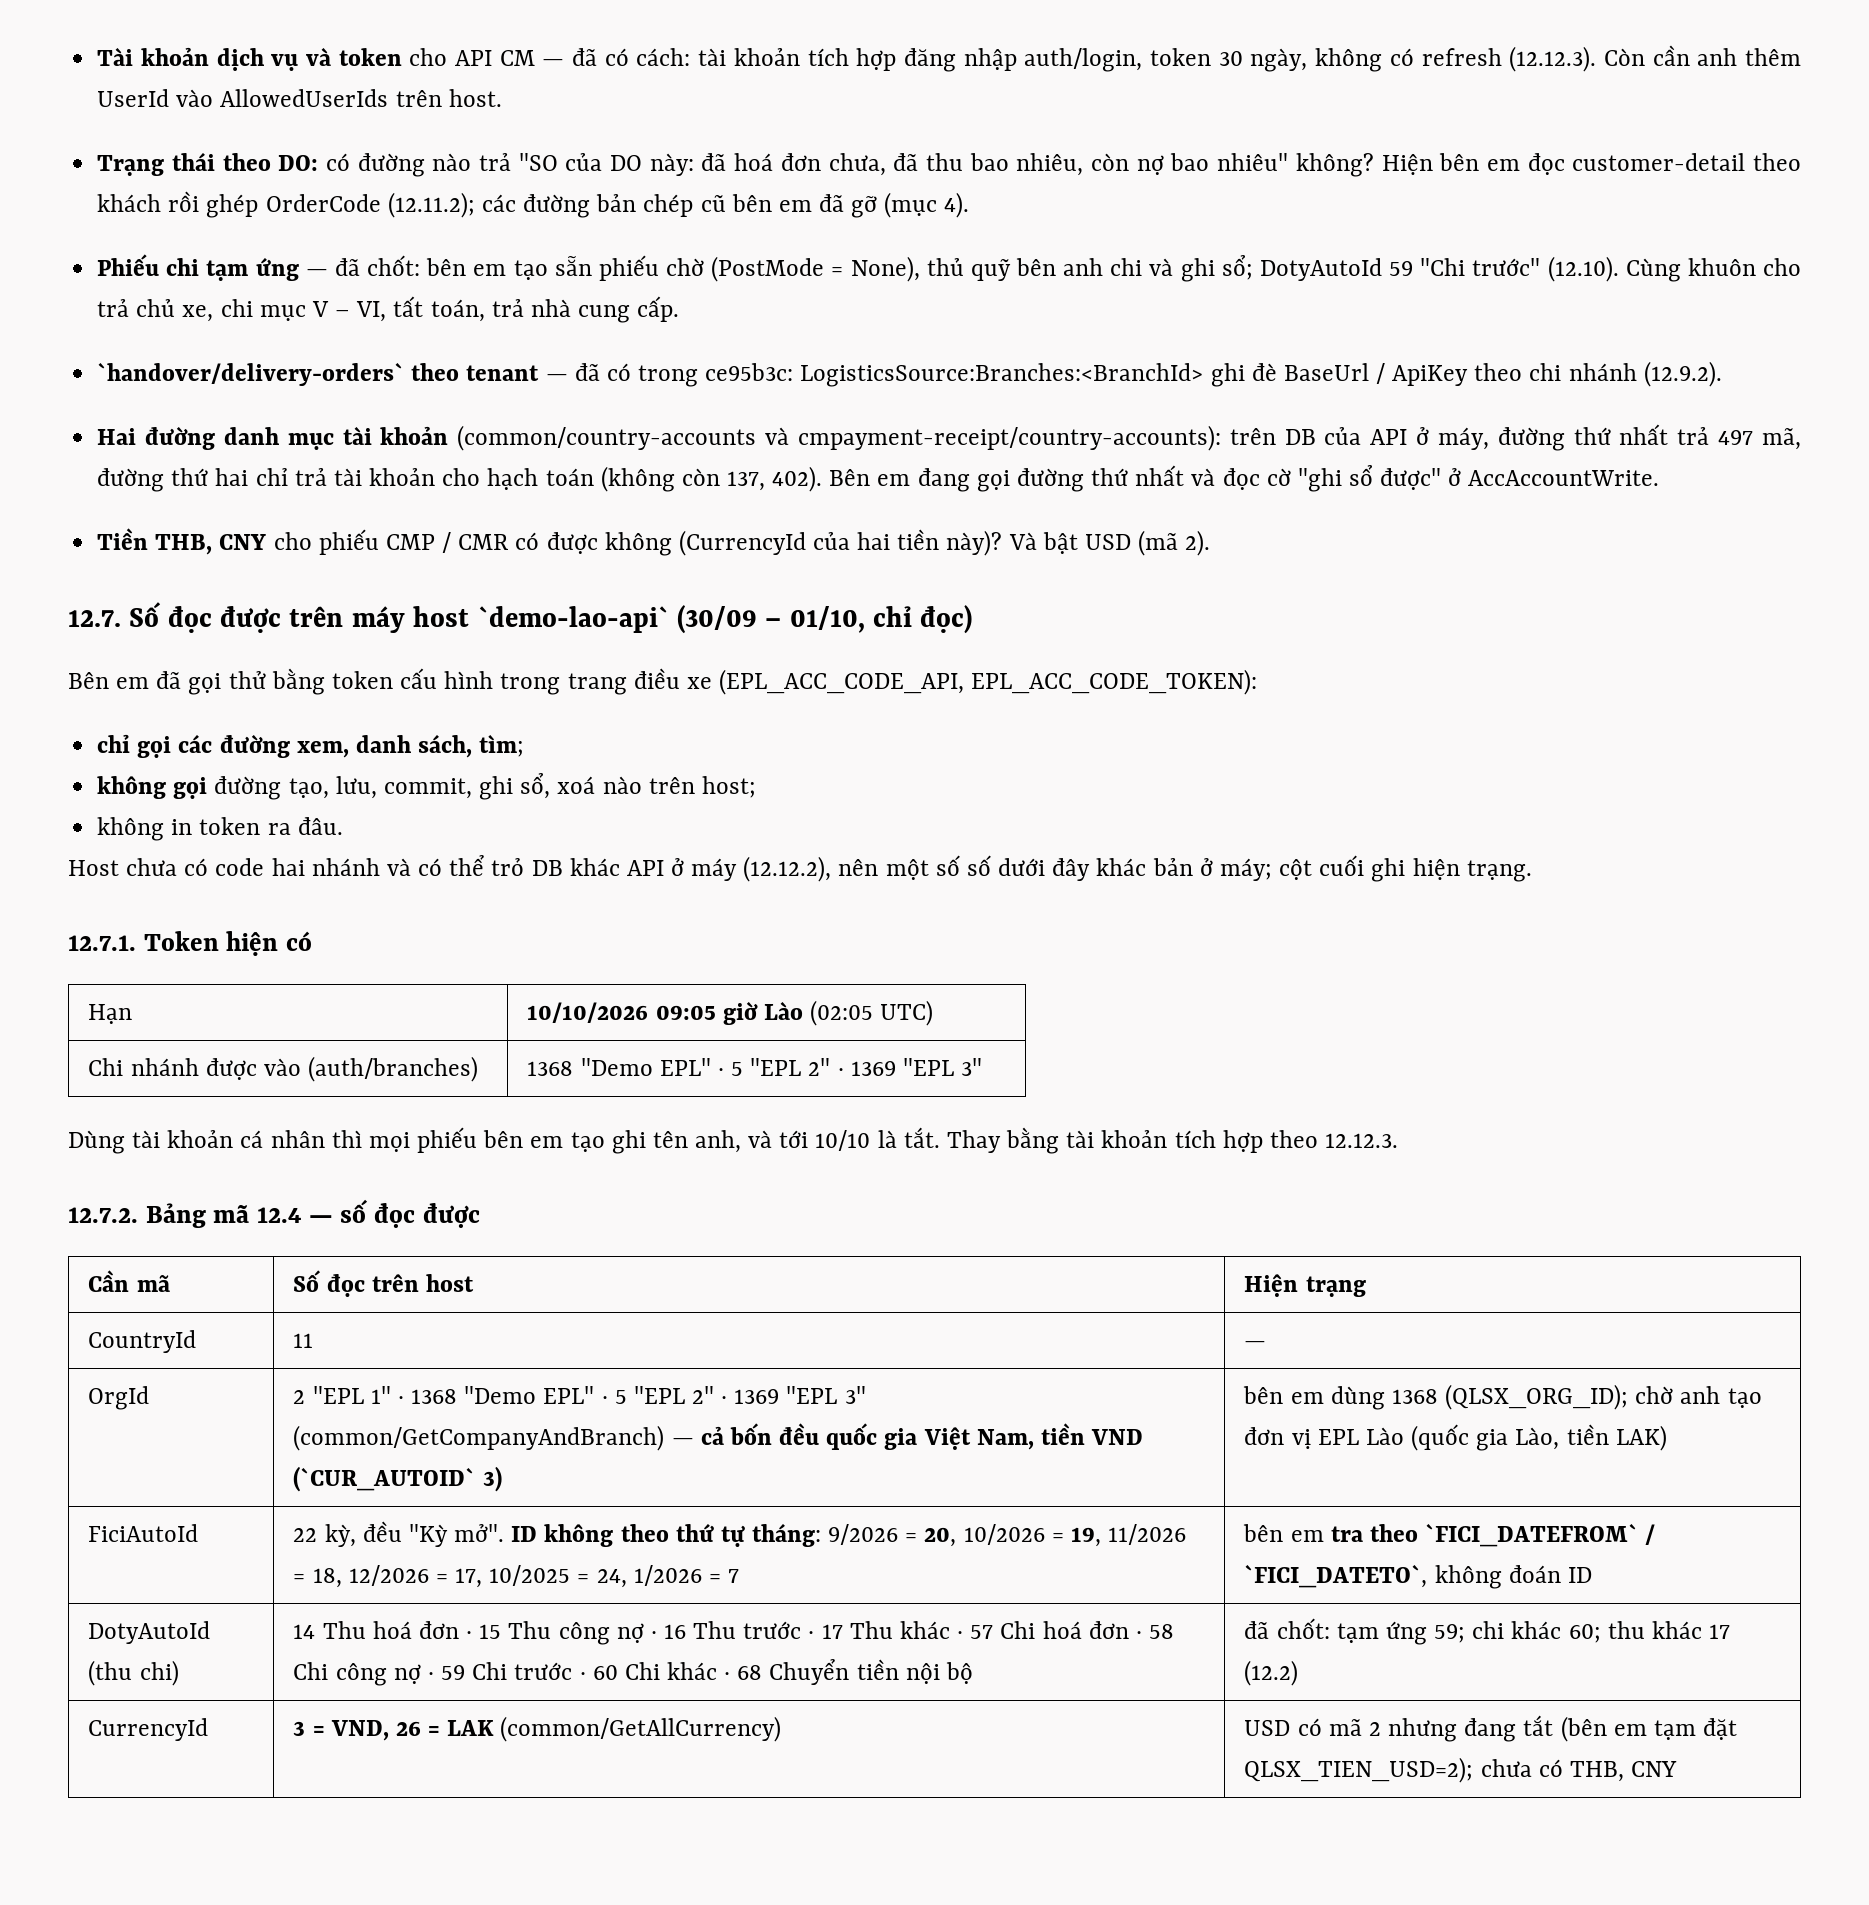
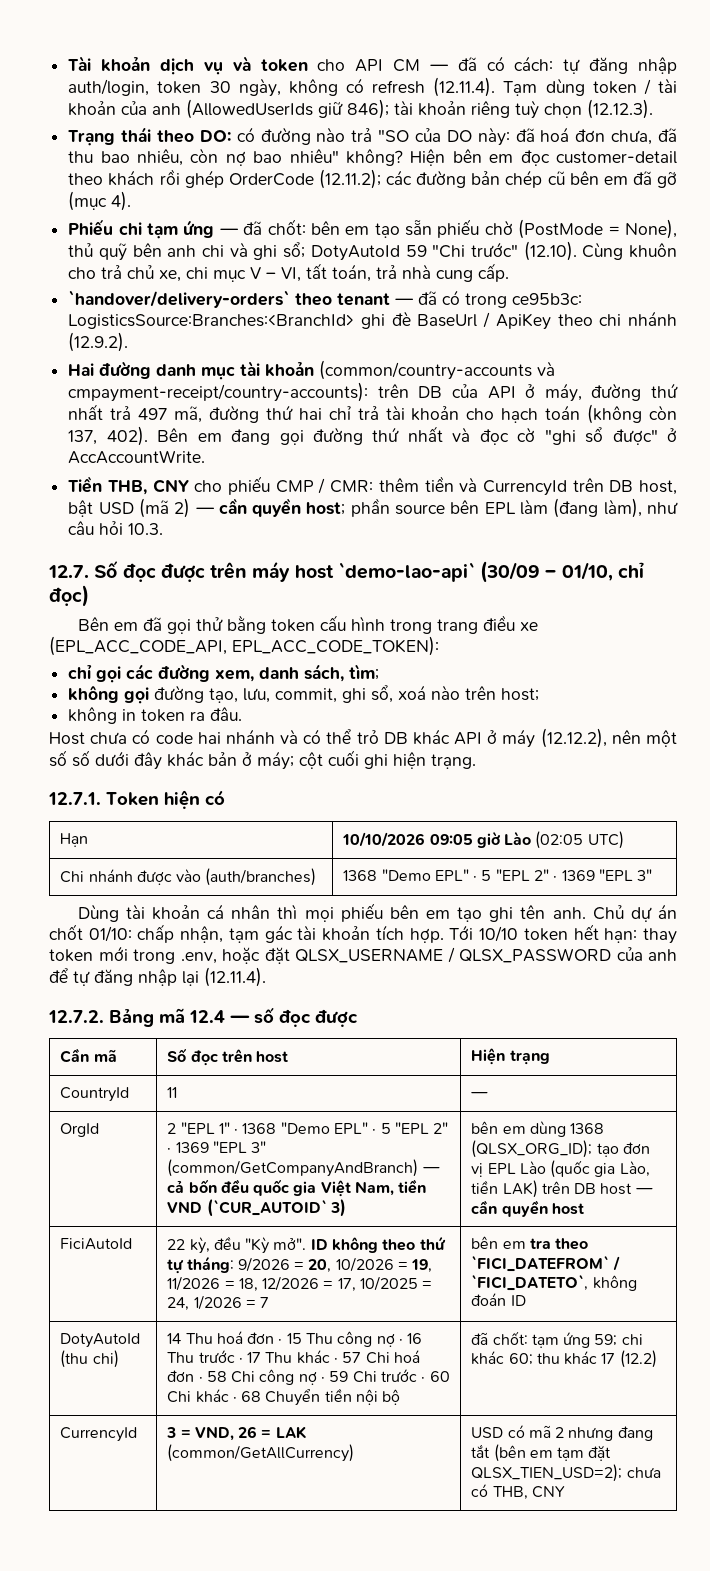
[698,48,897,71] tài khoản tích hợp -> [563,59,581,74] tự
[1509,45,1801,72] [97,89,502,107] (12.12.3). Còn cần anh thêm UserId vào AllowedUserIds trên host. -> [433,77,678,97] [68,99,654,119] (12.11.4). Tạm dùng token / tài khoản của anh (AllowedUserIds giữ 846); tài khoản riêng tuỳ chọn (12.12.3).
[458,529,1211,556] CMR có được không (CurrencyId của hai tiền này)? Và bật USD (mã 2). -> [330,476,677,496] [68,498,678,518] [68,521,164,535] CMR: thêm tiền và CurrencyId trên DB host, bật USD (mã 2) — cần quyền host; phần source bên EPL làm (đang làm), như câu hỏi 10.3.
[695,1127,1399,1154] anh, và tới 10/10 là tắt. Thay bằng tài khoản tích hợp theo 12.12.3. -> [552,904,677,922] [49,924,678,944] [49,946,677,964] [49,967,266,987] anh. Chủ dự án chốt 01/10: chấp nhận, tạm gác tài khoản tích hợp. Tới 10/10 token hết hạn: thay token mới trong .env, hoặc đặt QLSX_USERNAME / QLSX_PASSWORD của anh để tự đăng nhập lại (12.11.4).
[1635,1386,1721,1404] chờ anh -> (593, 1149) none
(1667, 1438) none -> [541,1181,653,1195] [471,1200,584,1217] trên DB host — cần quyền host

